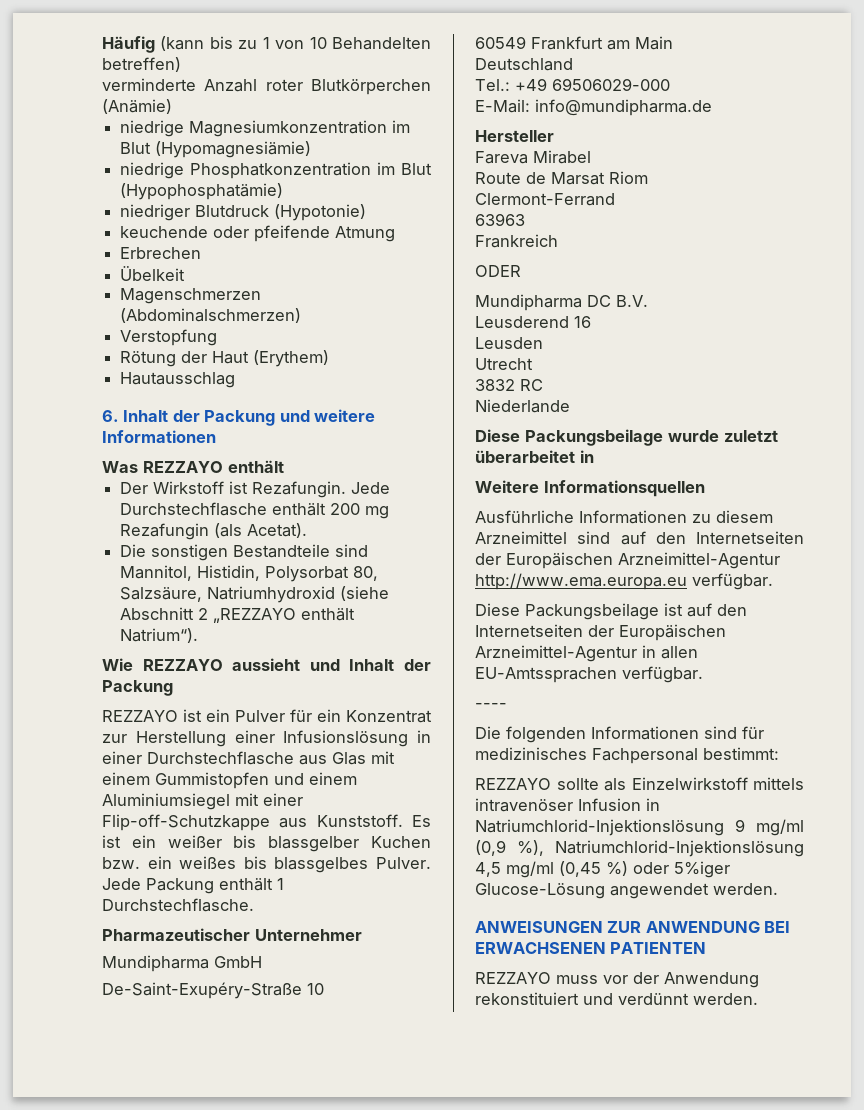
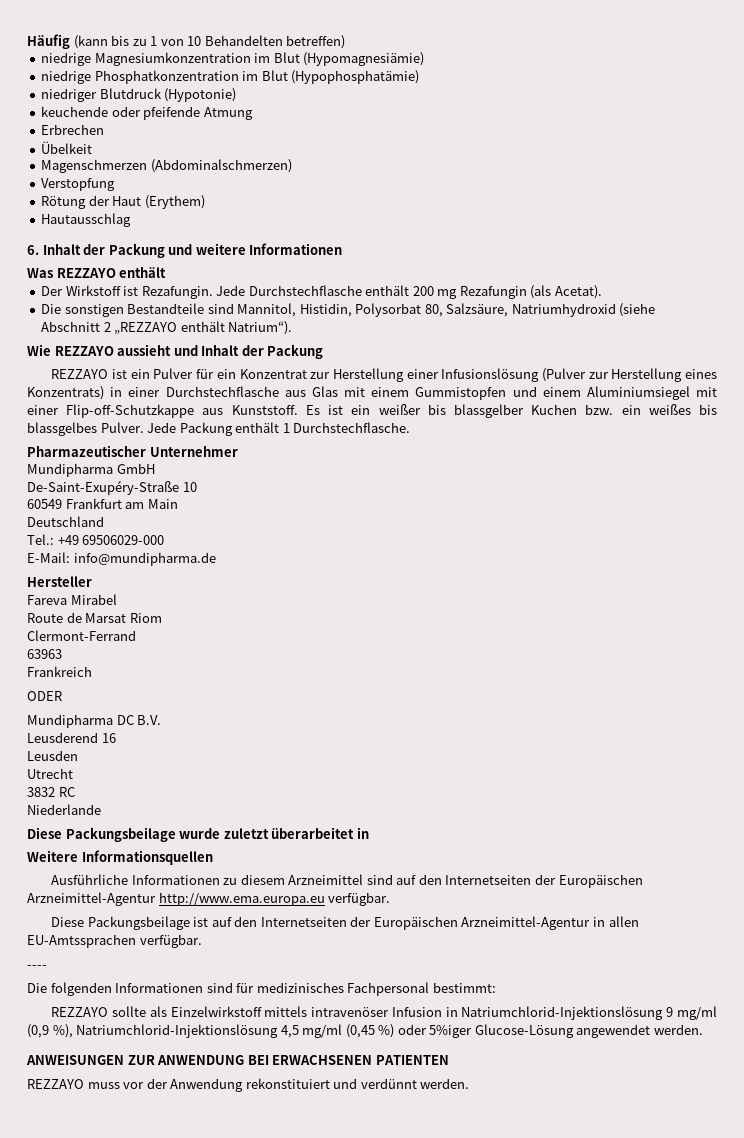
[102,78,431,95] [102,99,172,114] // verminderte Anzahl roter Blutkörperchen (Anämie) -> (346, 42) none
(409, 738) none -> [541,368,717,382] [27,386,104,400] (Pulver zur Herstellung eines Konzentrats)

